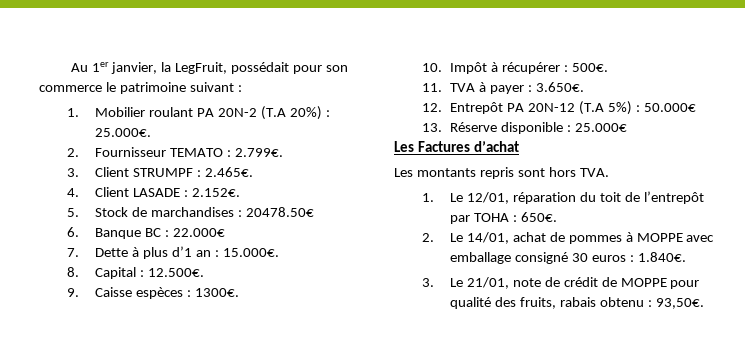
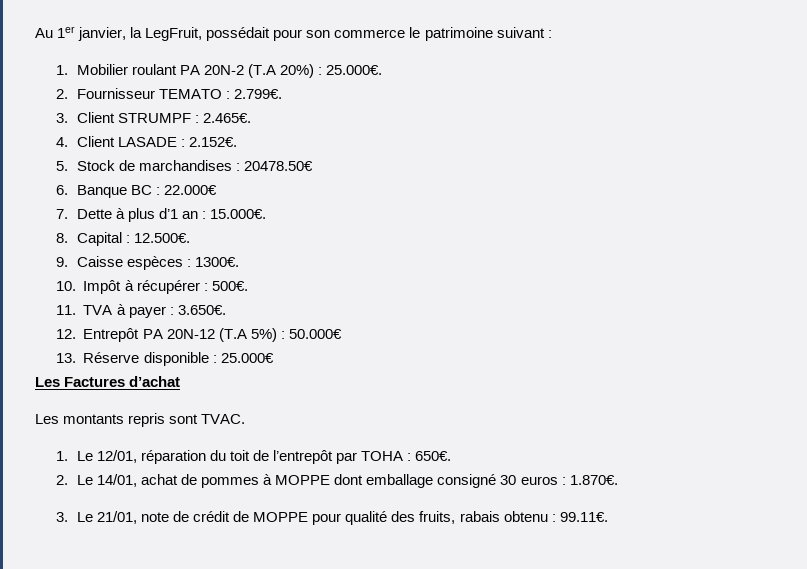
[548,167,609,177] hors TVA. -> [201,414,246,424] TVAC.
[686,235,715,242] avec -> [334,474,364,485] dont
[637,252,686,262] 1.840€. -> [569,475,618,485] 1.870€.
[655,298,704,309] 93,50€. -> [559,512,608,522] 99.11€.

